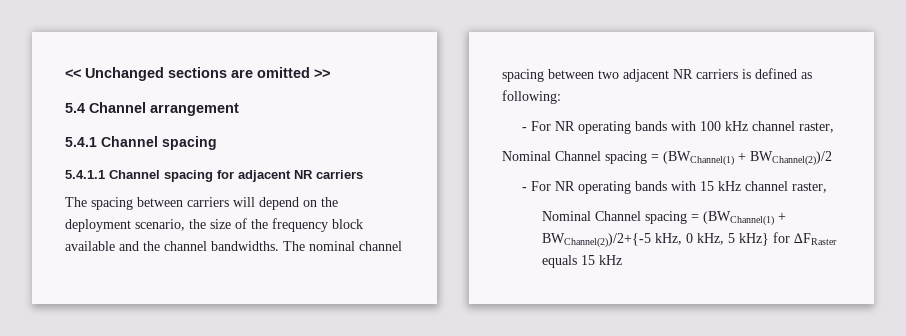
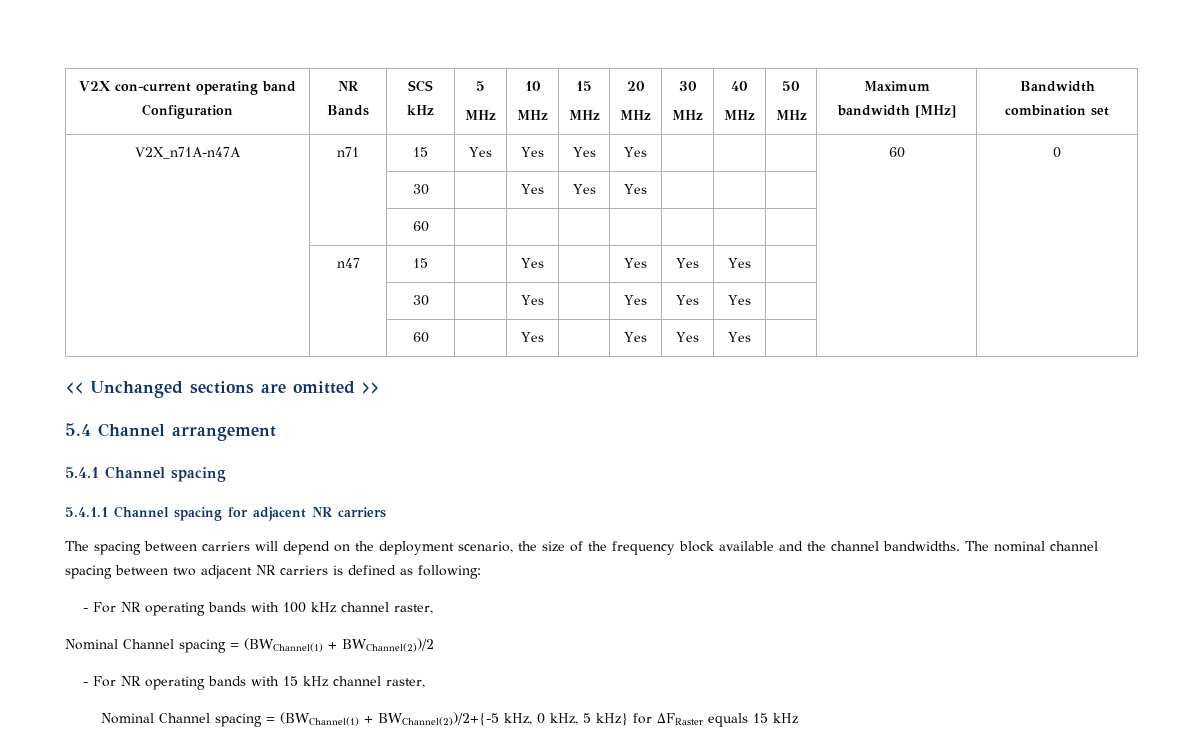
(65, 73) none -> [79,81,296,95] [142,104,233,119] [338,81,358,91] [327,105,369,116] [408,80,433,92] [407,105,434,115] [476,81,485,91] [465,110,496,120] [524,81,541,91] [517,110,548,120] [576,81,592,91] [568,110,600,120] [626,81,645,91] [620,110,651,120] [678,81,697,91] [672,110,703,120] [731,81,748,91] [724,110,755,120] [782,81,800,91] [775,110,807,120] [863,81,930,92] [836,105,956,118] [1019,81,1095,92] [1005,105,1109,116] [135,147,241,159] [337,147,359,157] [413,147,428,157] [469,147,493,157] [521,147,545,157] [572,147,596,157] [624,147,648,157] [888,147,905,158] [1053,147,1061,158] [412,184,429,195] [521,184,545,194] [572,184,596,194] [624,184,648,194] [412,221,429,232] [336,258,360,268] [413,258,428,268] [521,258,545,268] [624,258,648,268] [676,258,700,268] [728,258,752,268] [412,295,429,306] [521,295,545,305] [624,295,648,305] [676,295,700,305] [728,295,752,305] [412,332,429,343] [521,332,545,342] [624,332,648,342] [676,332,700,342] [728,332,752,342] V2X con-current operating band Configuration | NR Bands | SCS kHz | 5 // MHz | 10 // MHz | 15 // MHz | 20 // MHz | 30 // MHz | 40 // MHz | 50 // MHz | Maximum bandwidth [MHz] | Bandwidth combination set // V2X_n71A-n47A | n71 | 15 | Yes | Yes | Yes | Yes | | | | 60 | 0 // | | 30 | | Yes | Yes | Yes | | | | | // | | 60 | | | | | | | | | // | n47 | 15 | | Yes | | Yes | Yes | Yes | | | // | | 30 | | Yes | | Yes | Yes | Yes | | | // | | 60 | | Yes | | Yes | Yes | Yes | | | //

